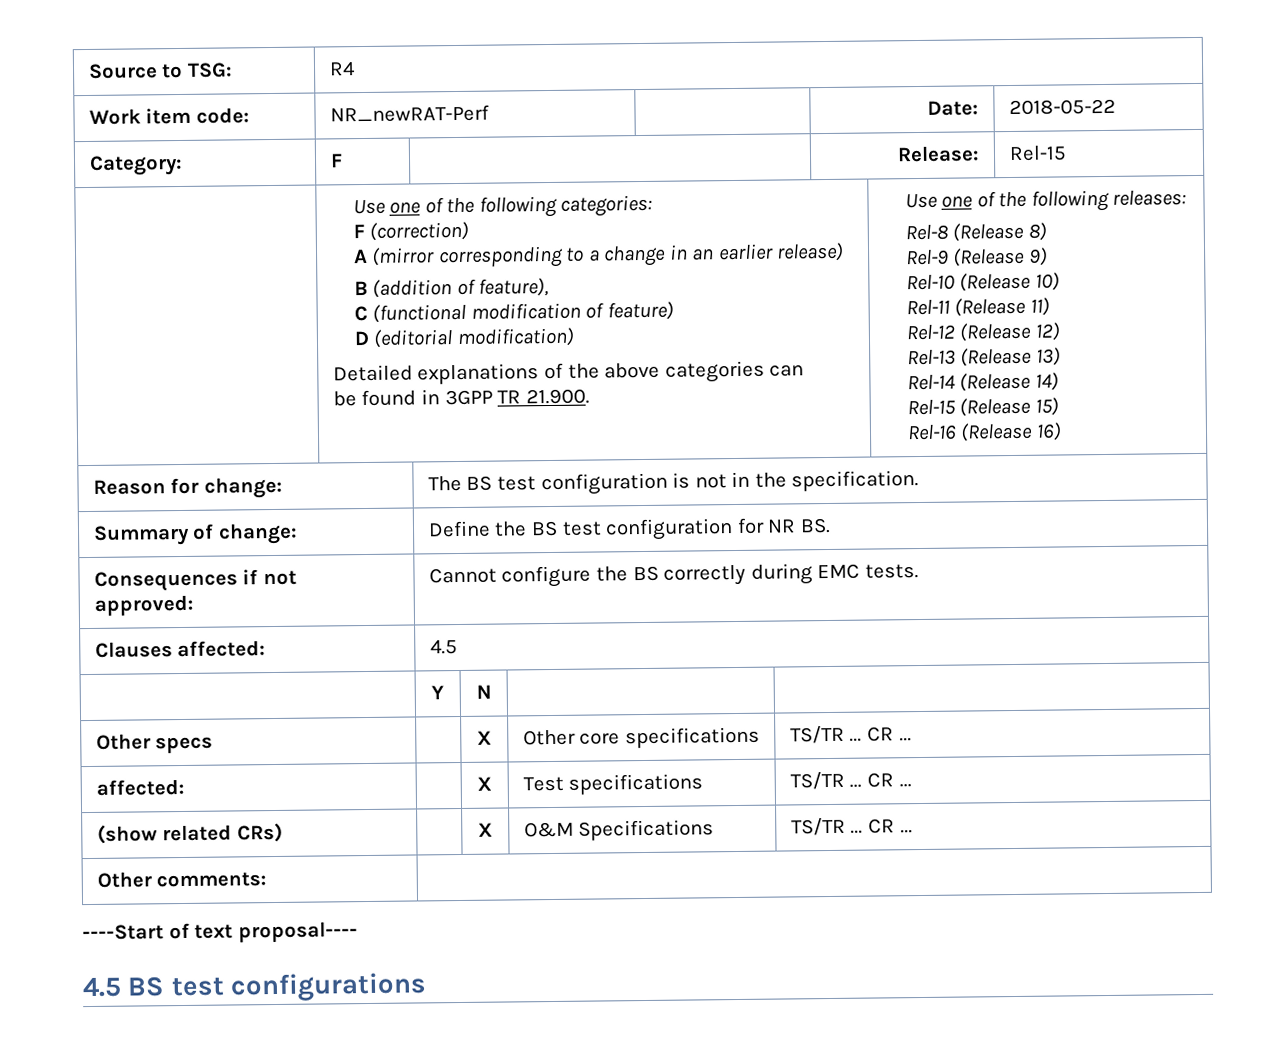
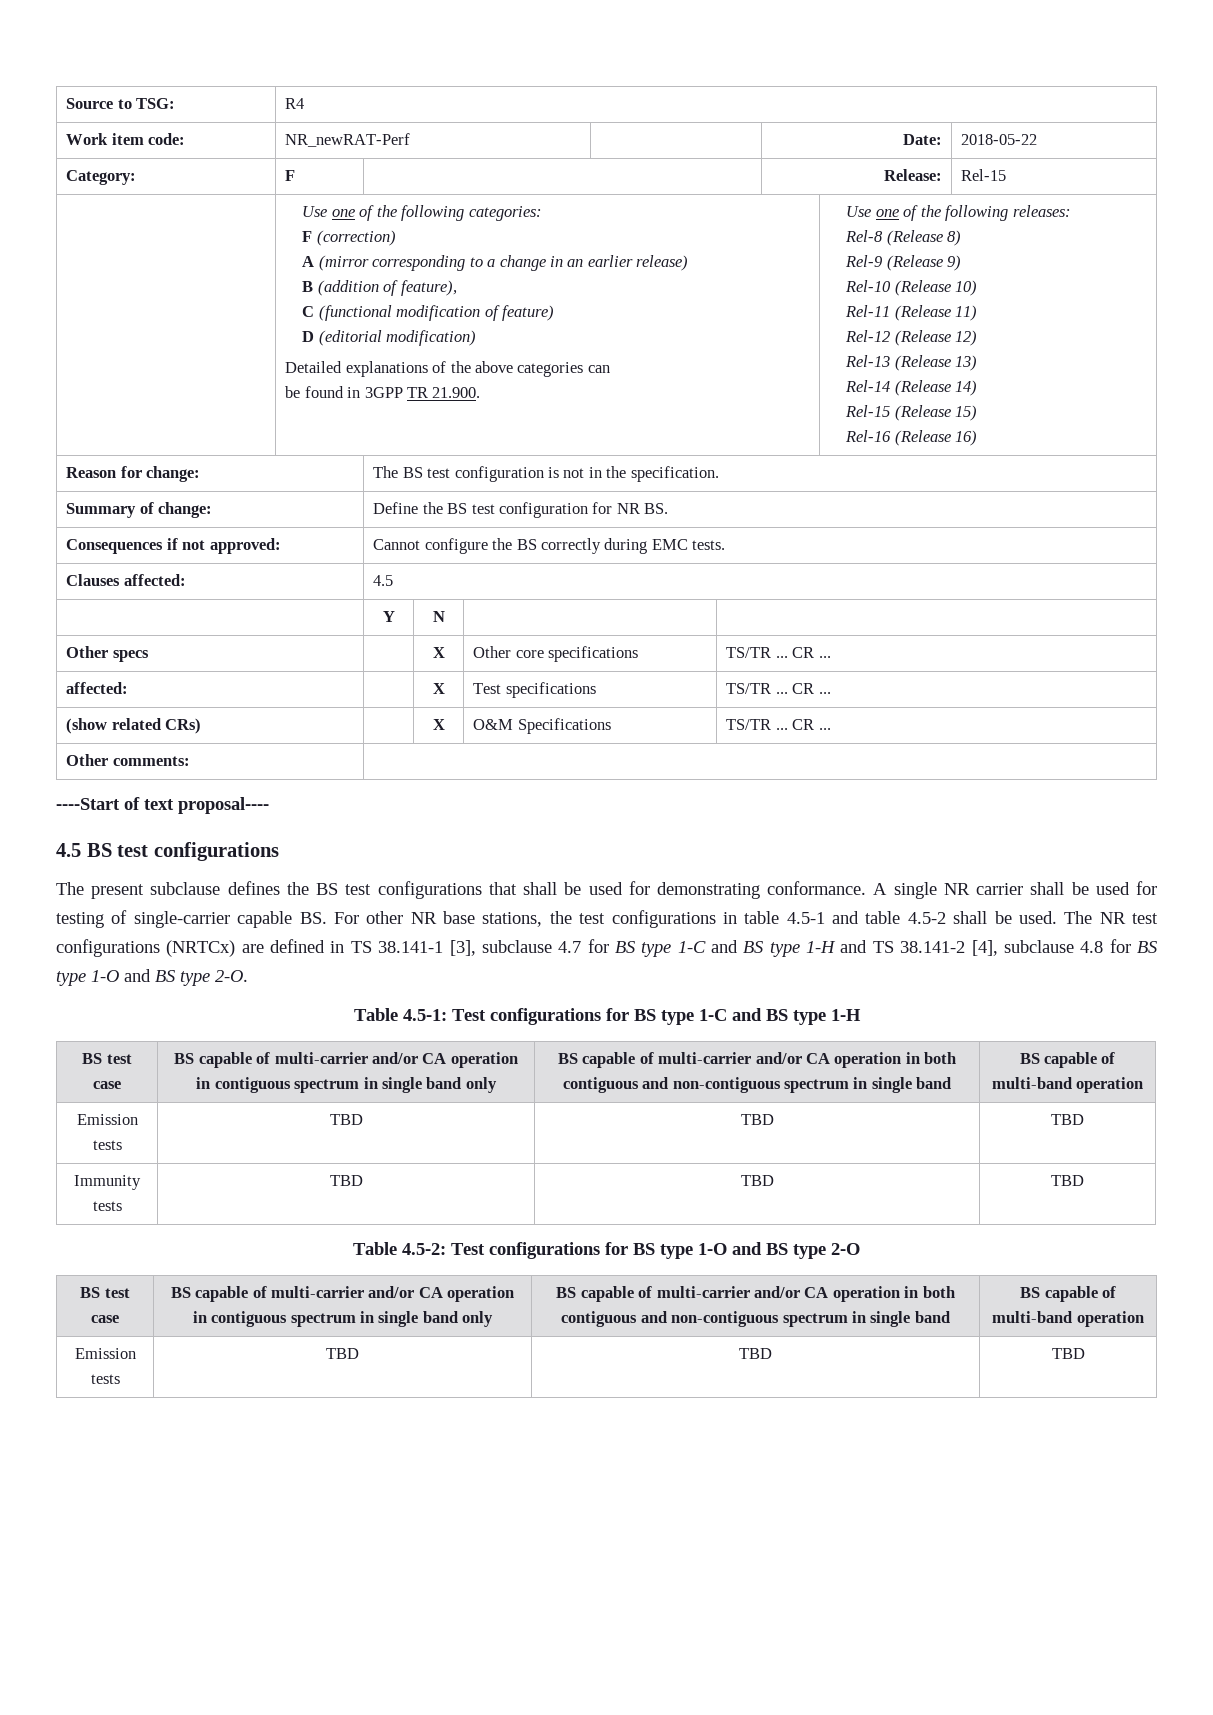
(428, 987) none -> [56,881,1158,899] [56,910,1158,928] [56,939,1157,957] [56,969,248,986] [353,1008,861,1025] [82,1053,132,1064] [93,1081,121,1089] [174,1052,518,1068] [196,1077,497,1093] [557,1052,957,1068] [562,1077,952,1093] [1019,1052,1116,1068] [991,1077,1144,1093] [76,1114,138,1125] [92,1140,122,1150] [329,1114,363,1125] [740,1114,774,1125] [1051,1114,1084,1125] [74,1175,141,1190] [92,1201,122,1211] [329,1175,363,1186] [740,1175,774,1186] [1051,1175,1084,1186] [353,1242,860,1259] [80,1287,130,1298] [91,1315,119,1323] [170,1286,515,1302] [192,1311,494,1327] [556,1286,955,1302] [561,1311,950,1327] [1020,1286,1116,1302] [992,1311,1144,1327] [74,1348,136,1359] [90,1374,120,1384] [326,1348,359,1359] [739,1348,773,1359] [1051,1348,1085,1359] // The present subclause defines the BS test configurations that shall be used for demonstrating conformance. A single NR carrier shall be used for testing of single-carrier capable BS. For other NR base stations, the test configurations in table 4.5-1 and table 4.5-2 shall be used. The NR test configurations (NRTCx) are defined in TS 38.141-1 [3], subclause 4.7 for BS type 1-C and BS type 1-H and TS 38.141-2 [4], subclause 4.8 for BS type 1-O and BS type 2-O. // Table 4.5-1: Test configurations for BS type 1-C and BS type 1-H // BS test case | BS capable of multi-carrier and/or CA operation in contiguous spectrum in single band only | BS capable of multi-carrier and/or CA operation in both contiguous and non-contiguous spectrum in single band | BS capable of multi-band operation // Emission tests | TBD | TBD | TBD // Immunity tests | TBD | TBD | TBD // Table 4.5-2: Test configurations for BS type 1-O and BS type 2-O // BS test case | BS capable of multi-carrier and/or CA operation in contiguous spectrum in single band only | BS capable of multi-carrier and/or CA operation in both contiguous and non-contiguous spectrum in single band | BS capable of multi-band operation // Emission tests | TBD | TBD | TBD

